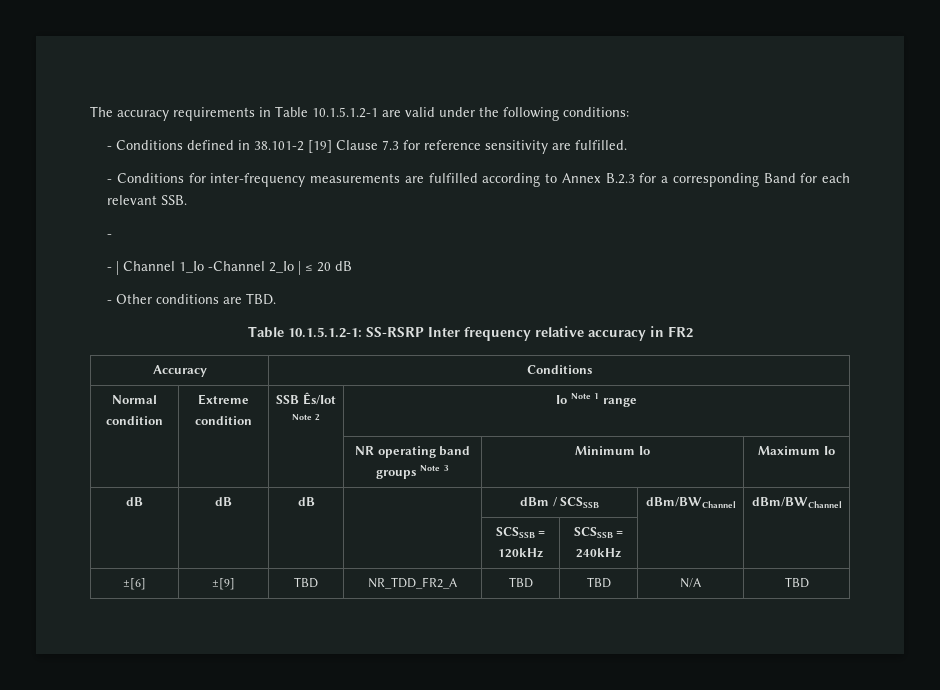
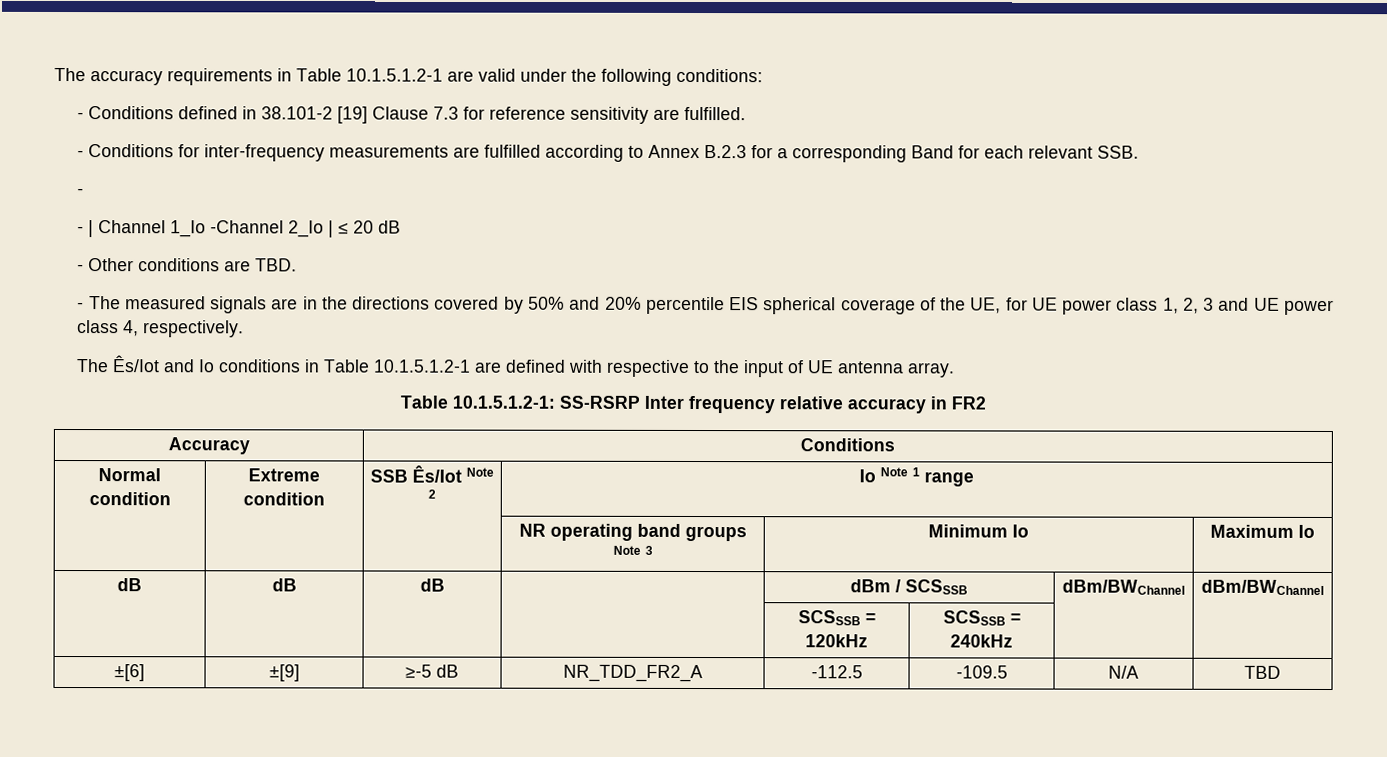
(277, 299) none -> [77,296,1334,316] [77,320,245,338] [77,355,956,378] // - The measured signals are in the directions covered by 50% and 20% percentile EIS spherical coverage of the UE, for UE power class 1, 2, 3 and UE power class 4, respectively. // The Ês/Iot and Io conditions in Table 10.1.5.1.2-1 are defined with respective to the input of UE antenna array.
[294,577,318,588] TBD -> [405,664,459,679] ≥-5 dB
[508,577,533,588] [586,577,611,588] TBD | TBD -> [810,665,863,679] [955,665,1008,679] -112.5 | -109.5

